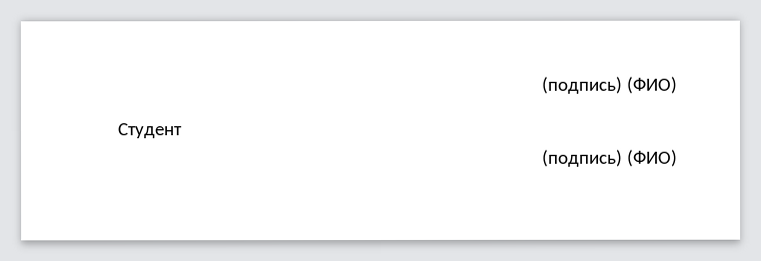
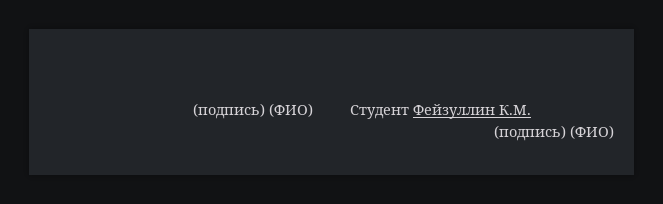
(183, 131) none -> [413,104,531,119] Фейзуллин К.М.

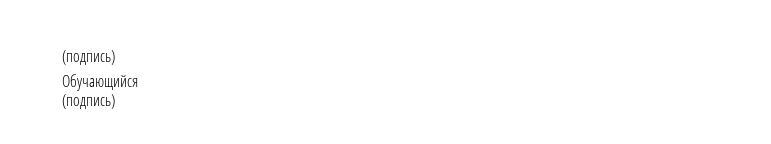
[193,103,313,119] [350,104,531,119] [494,125,614,141] (подпись) (ФИО) // Студент Фейзуллин К.М. // (подпись) (ФИО) -> [62,50,115,65] [62,74,138,91] [62,94,115,109] (подпись) // Обучающийся // (подпись)

